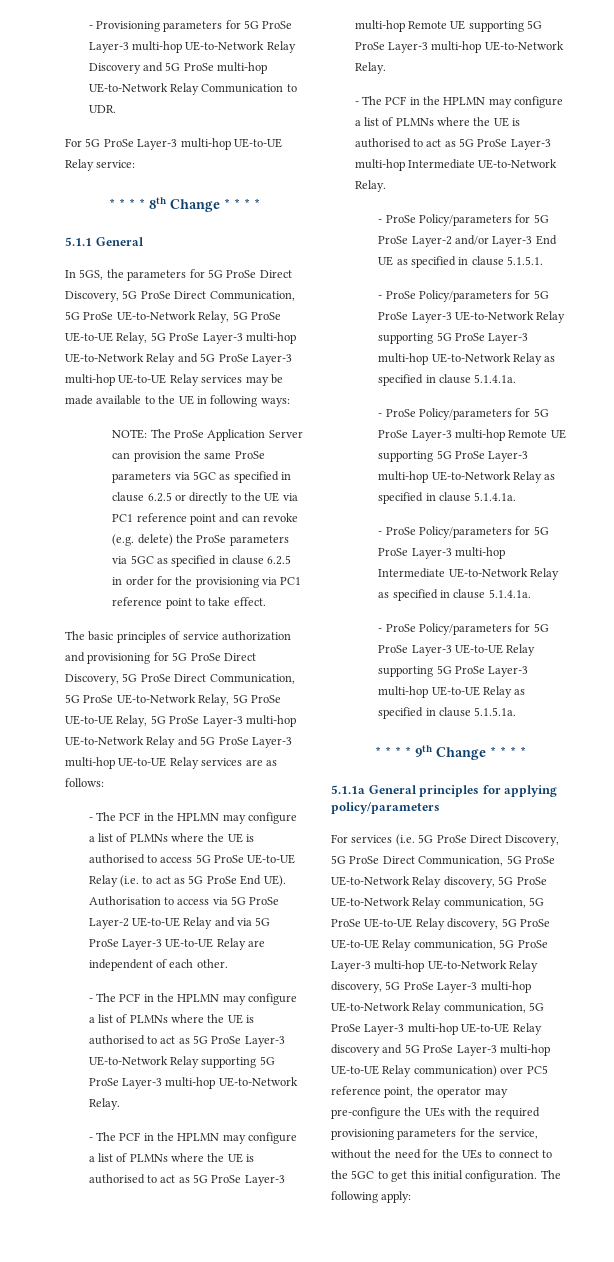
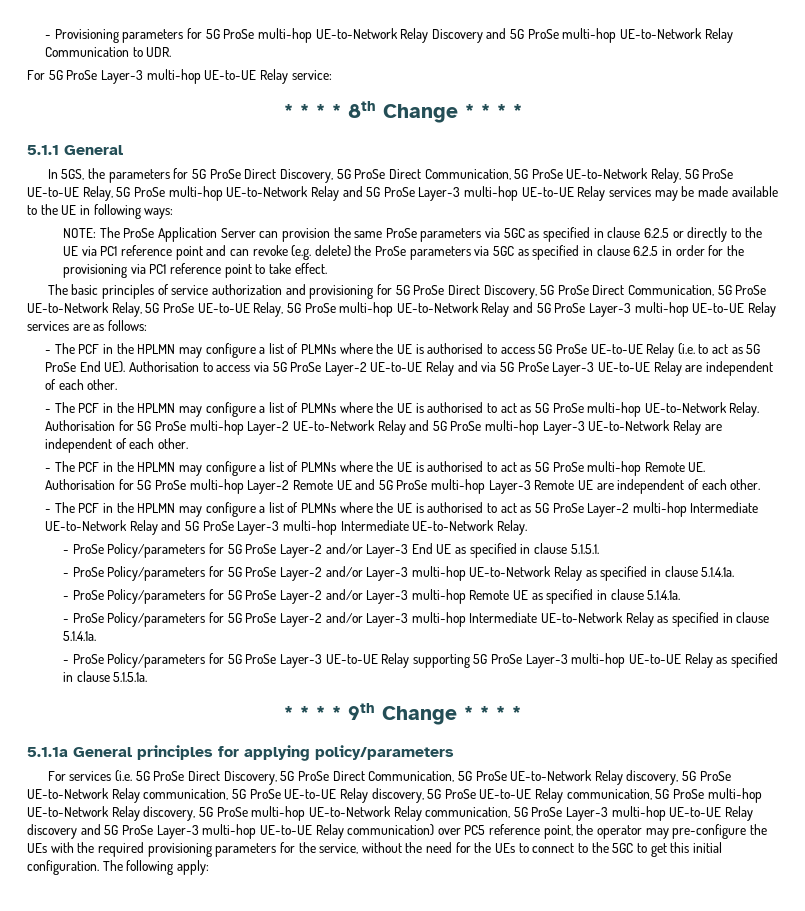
[88,42,129,53] Layer-3 -> (255, 34) none
[202,333,243,344] Layer-3 -> (165, 192) none
[202,716,243,727] Layer-3 -> (336, 308) none
[244,1036,285,1047] [88,1056,275,1068] [88,1077,298,1089] [88,1098,120,1110] Layer-3 UE-to-Network Relay supporting 5G ProSe Layer-3 multi-hop UE-to-Network Relay. -> [587,402,760,417] [44,420,722,435] [44,438,188,453] multi-hop UE-to-Network Relay. Authorisation for 5G ProSe multi-hop Layer-2 UE-to-Network Relay and 5G ProSe multi-hop Layer-3 UE-to-Network Relay are independent of each other.
[244,1175,285,1186] [354,20,543,32] [354,41,564,53] [354,62,386,74] Layer-3 multi-hop Remote UE supporting 5G ProSe Layer-3 multi-hop UE-to-Network Relay. -> [587,461,706,476] [44,479,761,494] multi-hop Remote UE. Authorisation for 5G ProSe multi-hop Layer-2 Remote UE and 5G ProSe multi-hop Layer-3 Remote UE are independent of each other.
(508, 143) none -> [587,502,759,517] [44,520,234,535] Layer-2 multi-hop Intermediate UE-to-Network Relay and 5G ProSe
[411,311,566,323] [378,332,485,344] Layer-3 UE-to-Network Relay supporting 5G ProSe -> [279,566,363,581] Layer-2 and/or
[411,429,566,441] [378,450,529,462] [378,471,542,483] Layer-3 multi-hop Remote UE supporting 5G ProSe Layer-3 multi-hop UE-to-Network Relay -> [279,589,529,604] Layer-2 and/or Layer-3 multi-hop Remote UE
(409, 552) none -> [279,612,363,627] Layer-2 and/or
[331,961,371,972] Layer-3 -> (705, 794) none
[437,982,478,993] Layer-3 -> (248, 812) none

